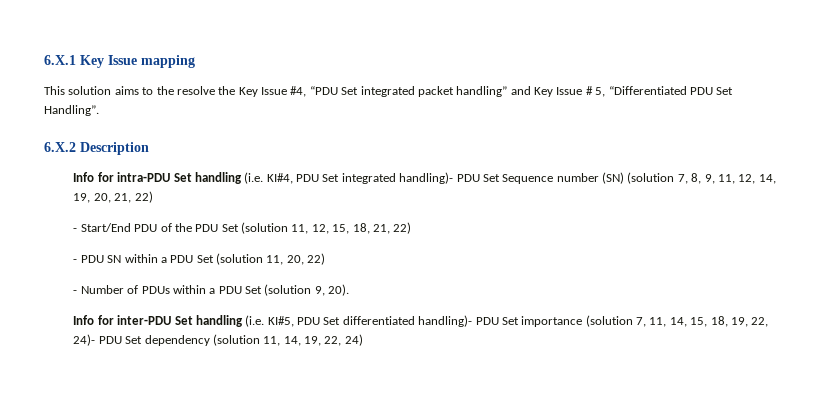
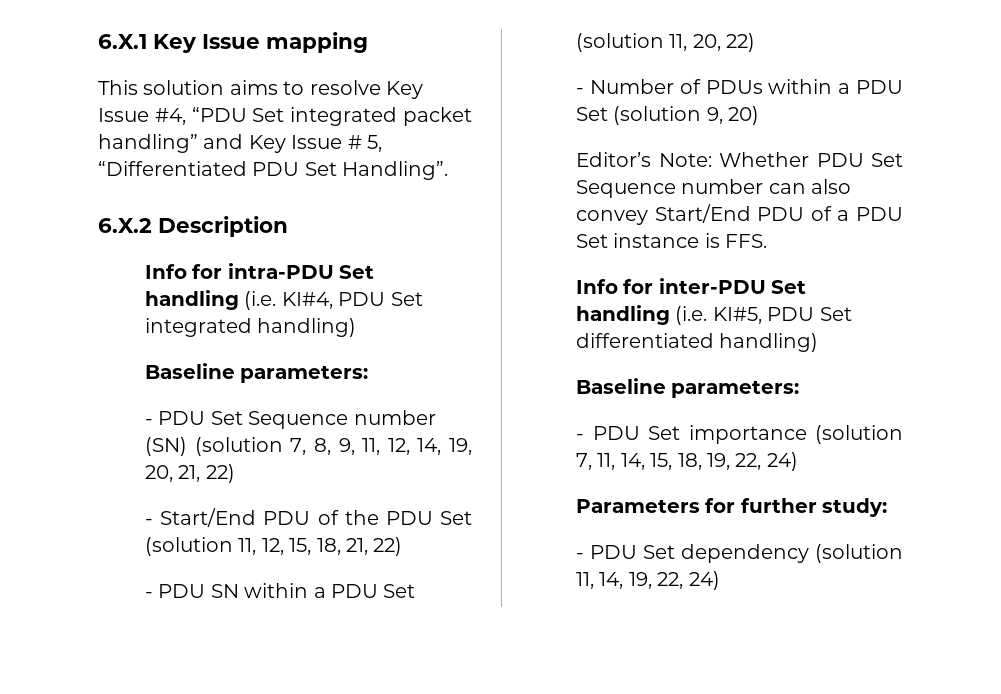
[156,86,236,95] the resolve the -> [309,80,381,95] resolve
[399,172,454,184] handling)- -> [257,318,357,337] [145,363,369,383] [145,419,154,425] handling) // Baseline parameters: // -
[328,284,350,296] 20). -> [728,106,760,125] [576,152,903,167] [576,179,852,198] [576,204,903,225] [576,233,768,248] 20) // Editor’s Note: Whether PDU Set Sequence number can also convey Start/End PDU of a PDU Set instance is FFS.
[418,315,473,327] handling)- -> [719,333,819,352] [576,378,800,398] [576,434,585,440] handling) // Baseline parameters: // -
[73,334,96,346] 24)- -> [766,452,798,471] [576,498,888,517] [576,553,585,559] 24) // Parameters for further study: // -

